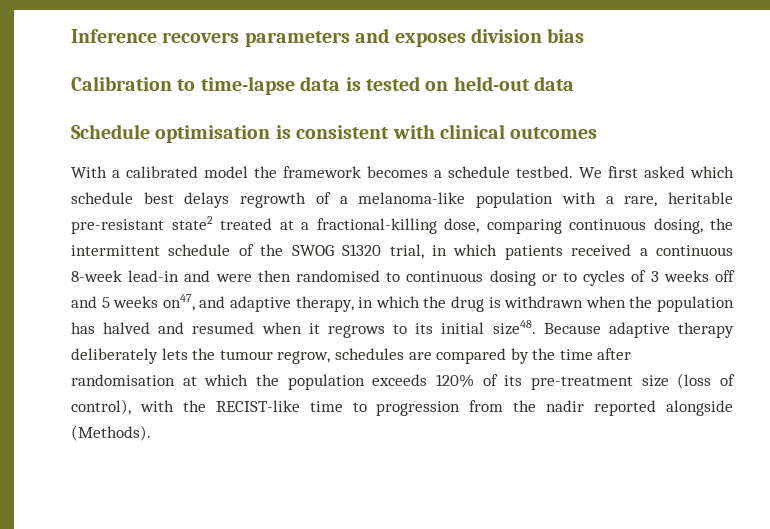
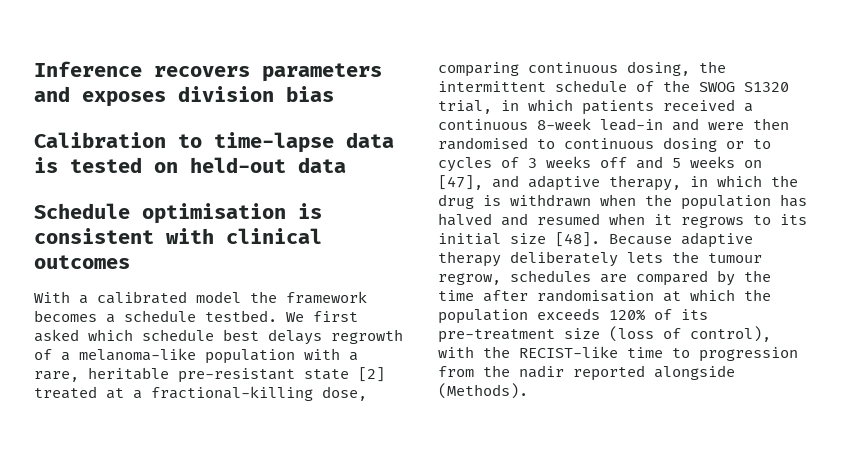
[171,216,213,230] state2 -> [304,367,385,382] state [2]
[162,294,195,311] on47, -> [744,160,762,168] [438,175,483,190] on [47],
[492,320,536,335] size48. -> [510,232,600,247] size [48].

